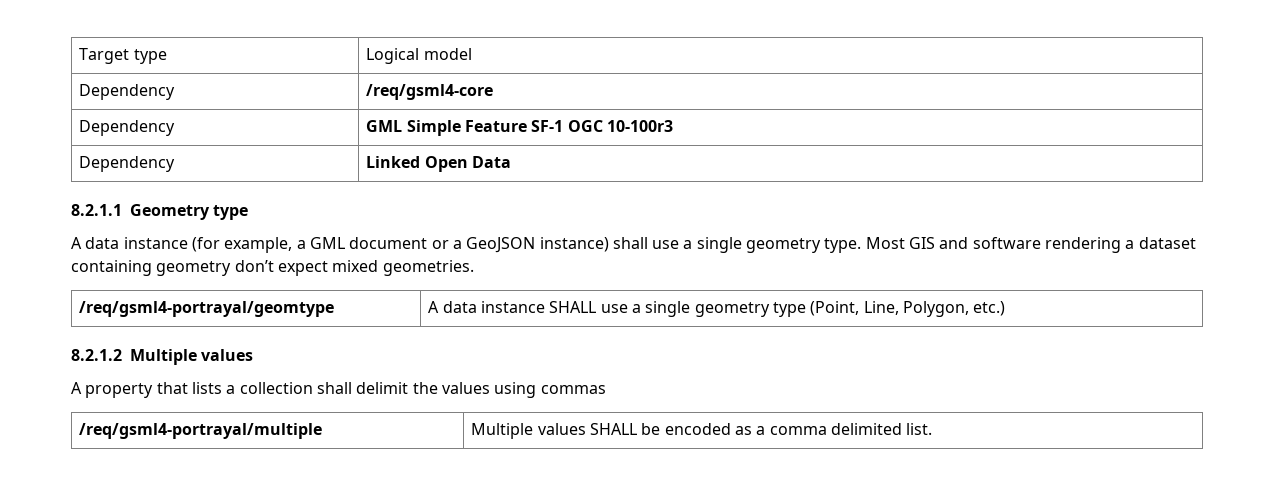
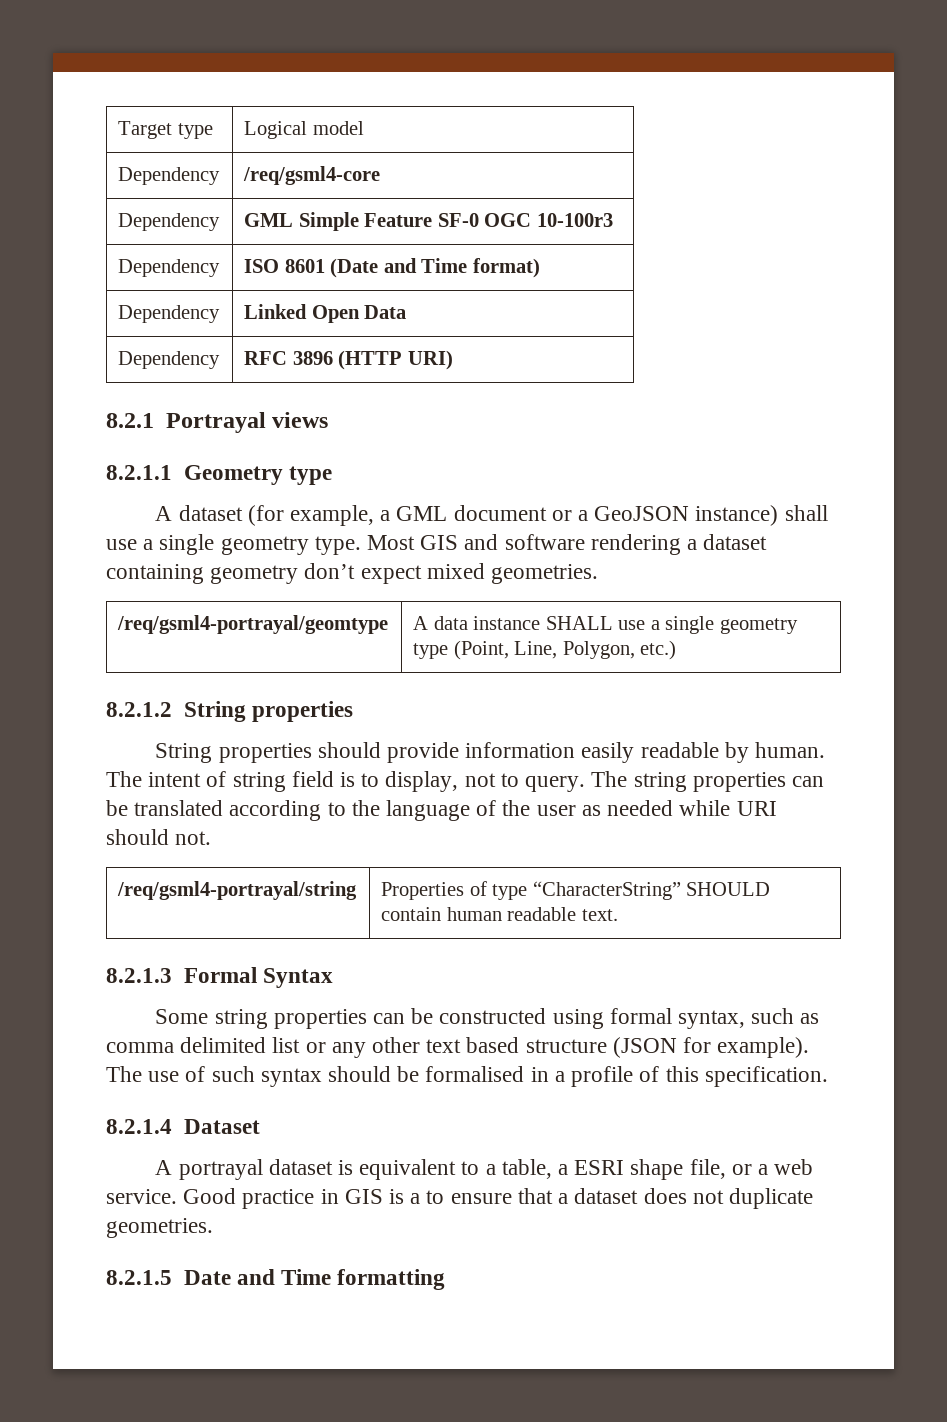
[531,120,564,132] SF-1 -> [437,213,479,227] SF-0
[366,156,511,172] Linked Open Data -> [244,258,540,278] [118,305,221,323] [244,304,407,323] [118,351,221,369] [244,350,453,370] [106,412,328,433] ISO 8601 (Date and Time format) // Dependency | Linked Open Data // Dependency | RFC 3896 (HTTP URI) // 8.2.1 Portrayal views
[85,237,188,249] data instance -> [178,505,243,521] dataset
[130,349,254,365] [71,382,606,398] [79,423,323,439] [471,423,933,439] Multiple values // A property that lists a collection shall delimit the values using commas // /req/gsml4-portrayal/multiple | Multiple values SHALL be encoded as a comma delimited list. -> [183,701,353,722] [155,742,826,763] [106,771,824,792] [106,800,777,821] [106,829,212,845] [117,881,358,900] [381,881,771,900] [381,907,618,921] [106,967,333,988] [155,1008,820,1029] [106,1037,810,1058] [106,1066,828,1087] [106,1119,260,1134] [155,1159,814,1180] [106,1188,813,1209] [106,1218,213,1238] [106,1269,446,1290] String properties // String properties should provide information easily readable by human. The intent of string field is to display, not to query. The string properties can be translated according to the language of the user as needed while URI should not. // /req/gsml4-portrayal/string | Properties of type “CharacterString” SHOULD contain human readable text. // 8.2.1.3 Formal Syntax // Some string properties can be constructed using formal syntax, such as comma delimited list or any other text based structure (JSON for example). The use of such syntax should be formalised in a profile of this specification. // 8.2.1.4 Dataset // A portrayal dataset is equivalent to a table, a ESRI shape file, or a web service. Good practice in GIS is a to ensure that a dataset does not duplicate geometries. // 8.2.1.5 Date and Time formatting

